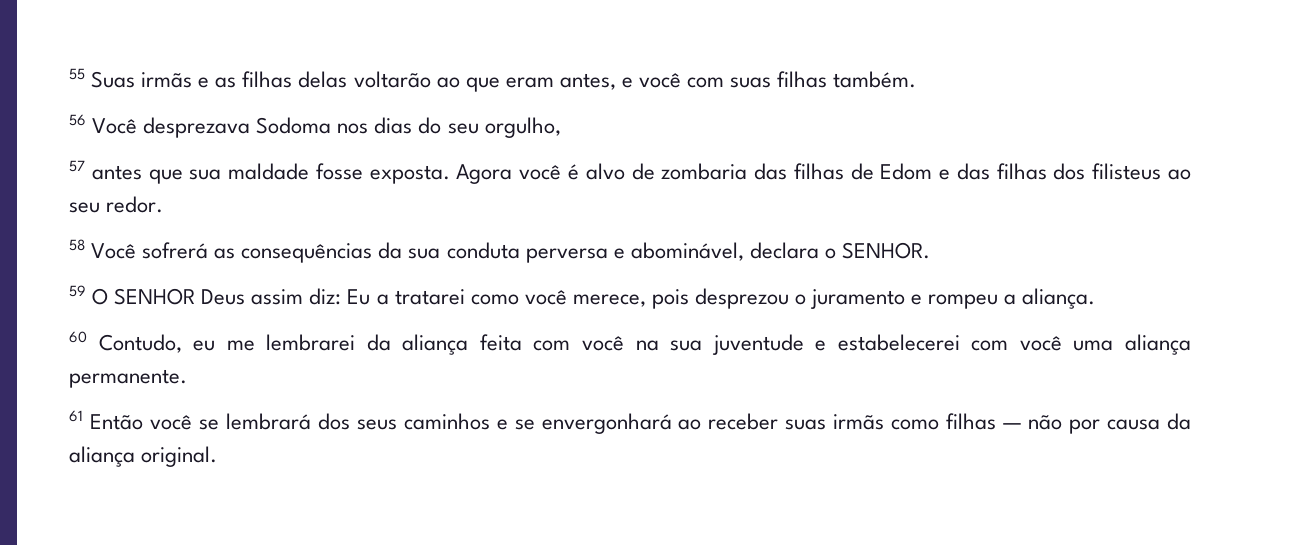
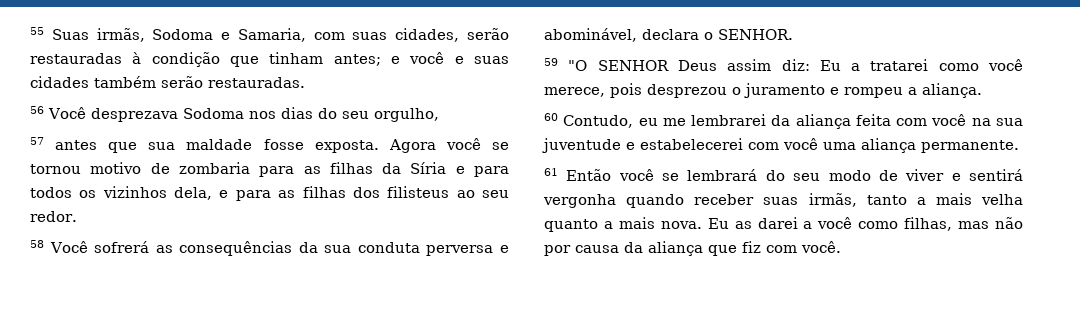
[141,71,917,92] irmãs e as filhas delas voltarão ao que eram antes, e você com suas filhas também. -> [96,28,509,42] [30,52,509,67] [30,76,305,88] irmãs, Sodoma e Samaria, com suas cidades, serão restauradas à condição que tinham antes; e você e suas cidades também serão restauradas.
[567,163,990,180] é alvo de zombaria das filhas de Edom e das -> [491,142,509,150] [30,162,510,177] [30,186,296,201] se tornou motivo de zombaria para as filhas da Síria e para todos os vizinhos dela, e para as
[92,288,109,305] O -> [568,60,588,71] "O
[317,413,1022,434] dos seus caminhos e se envergonhará ao receber suas irmãs como filhas — -> [765,169,1023,181] [543,193,1023,208] [544,217,990,232] do seu modo de viver e sentirá vergonha quando receber suas irmãs, tanto a mais velha quanto a mais nova. Eu as darei a você como filhas, mas
[141,446,218,467] original. -> [708,241,841,256] que fiz com você.

